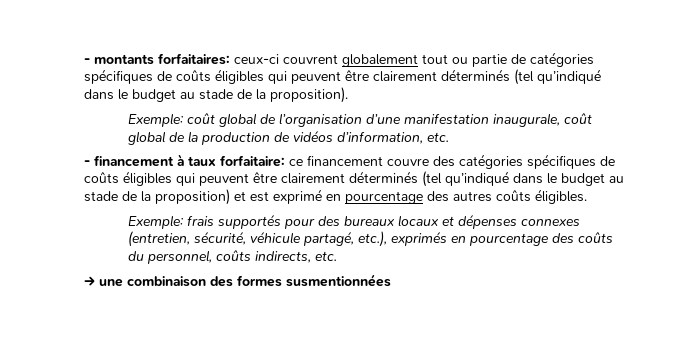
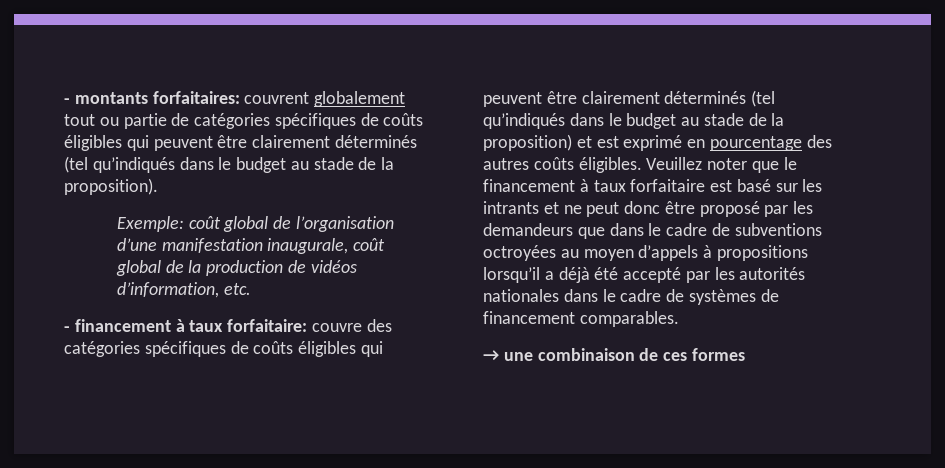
[234,54,280,64] ceux-ci -> (240, 97) none
[537,69,602,84] qu’indiqué -> [93,157,176,173] qu’indiqués
[289,155,384,166] ce financement -> (308, 325) none
[445,171,510,186] qu’indiqué -> [483,113,566,129] qu’indiqués
[128,214,581,229] [128,231,614,247] [128,250,338,264] // Exemple: frais supportés pour des bureaux locaux et dépenses connexes (entretien, sécurité, véhicule partagé, etc.), exprimés en pourcentage des coûts du personnel, coûts indirects, etc. -> [646,157,797,173] [483,179,823,192] [483,201,814,217] [483,223,822,239] [483,245,808,261] [483,267,806,283] [483,289,779,305] [483,311,680,327] Veuillez noter que le financement à taux forfaitaire est basé sur les intrants et ne peut donc être proposé par les demandeurs que dans le cadre de subventions octroyées au moyen d’appels à propositions lorsqu’il a déjà été accepté par les autorités nationales dans le cadre de systèmes de financement comparables.
[210,274,392,287] des formes susmentionnées -> [639,348,745,361] de ces formes

